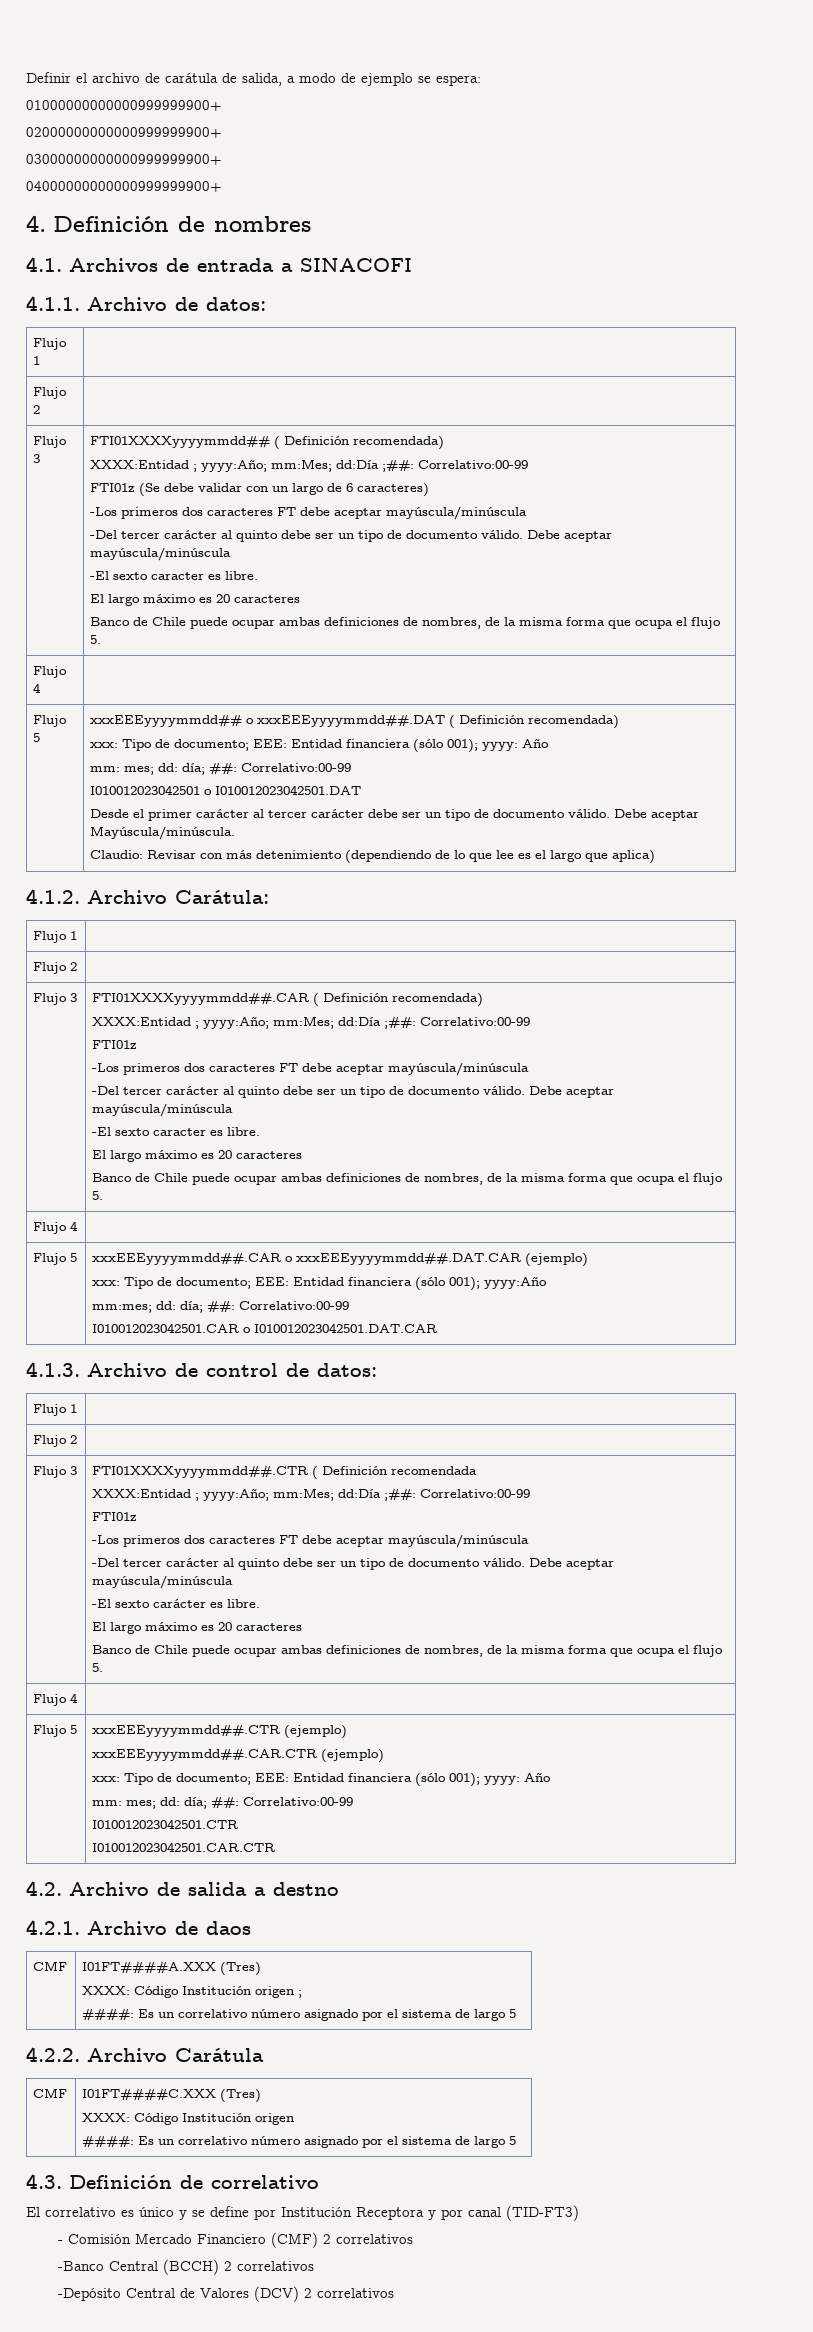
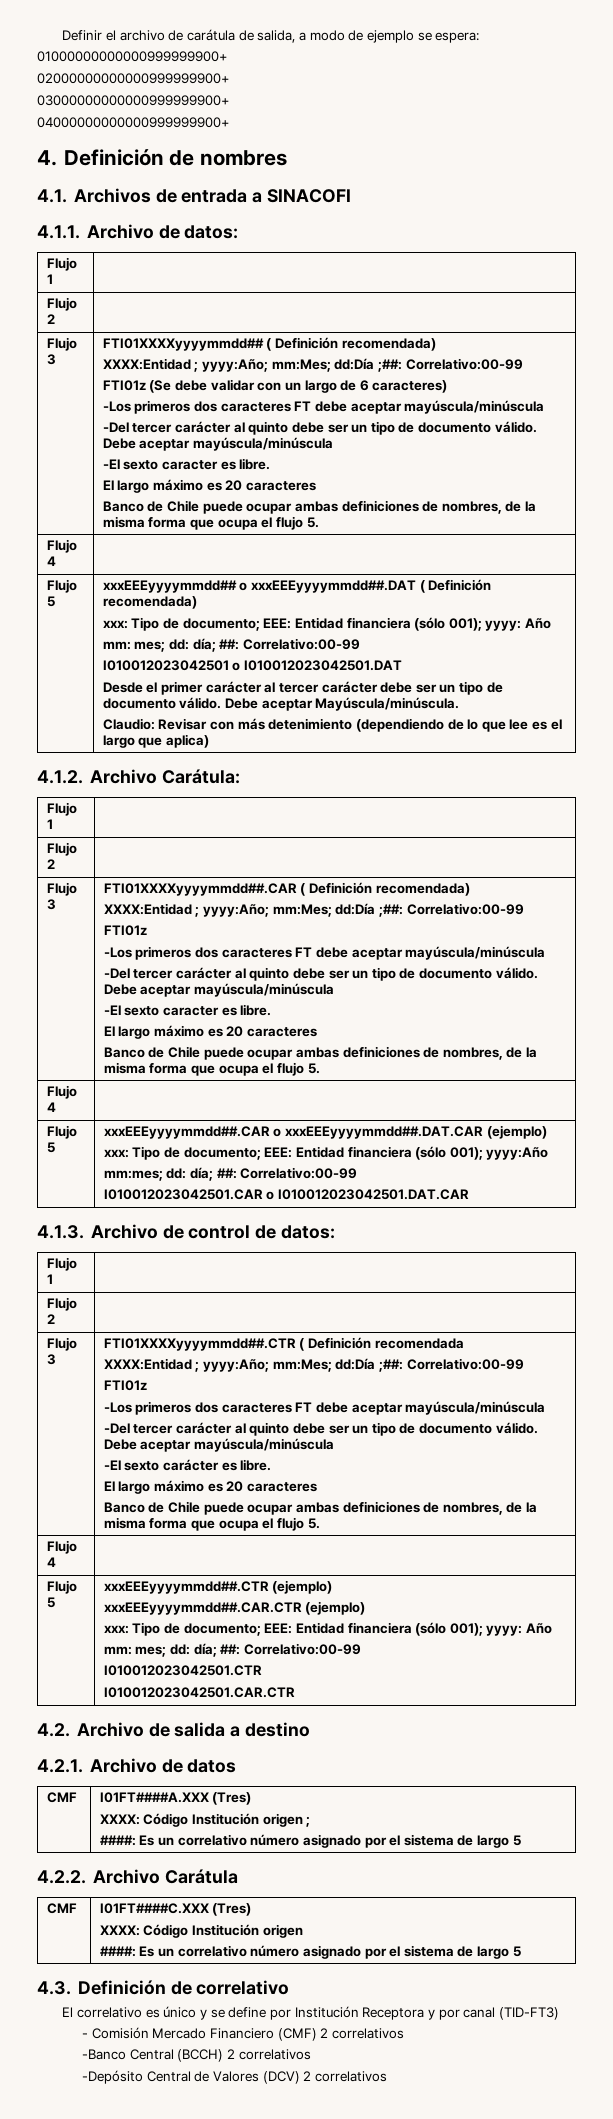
[273,1882,340,1896] destno -> [245,1722,311,1737] destino
[206,1921,252,1935] daos -> [187,1759,237,1773] datos

